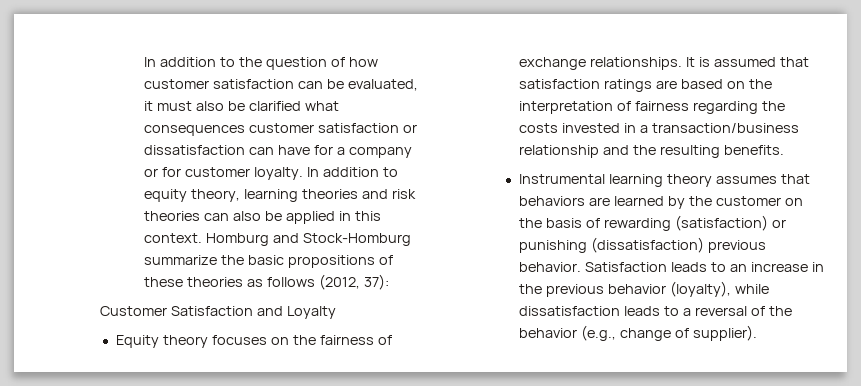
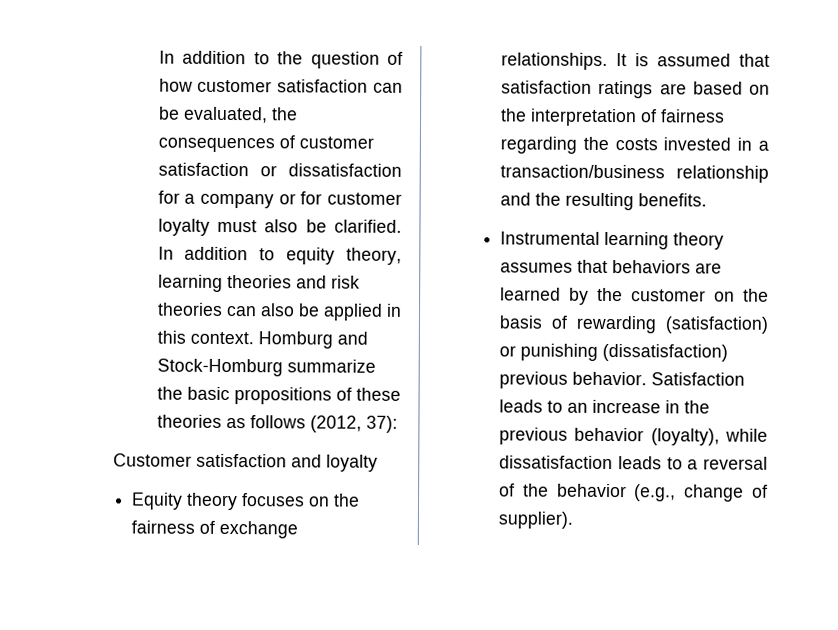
[144,101,339,111] [144,125,246,136] it must also be clarified what consequences -> [271,107,298,121] [157,135,295,153] the consequences of
[249,145,311,155] can have -> (402, 170) none
[254,167,304,180] loyalty. -> [157,218,402,236] loyalty must also be clarified.
[171,306,336,319] Satisfaction and Loyalty -> [195,453,378,472] satisfaction and loyalty

